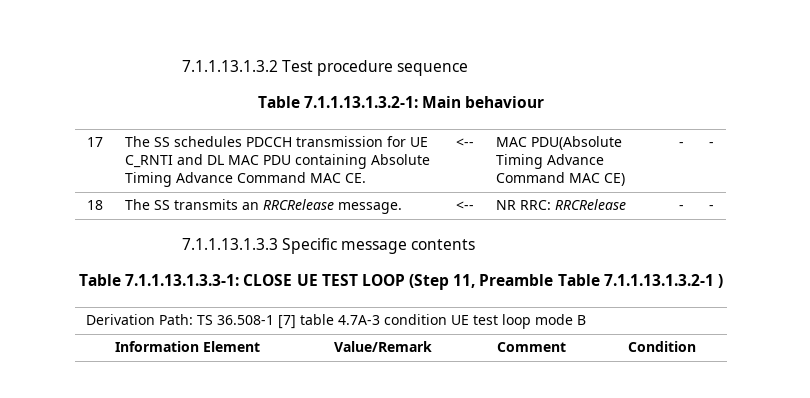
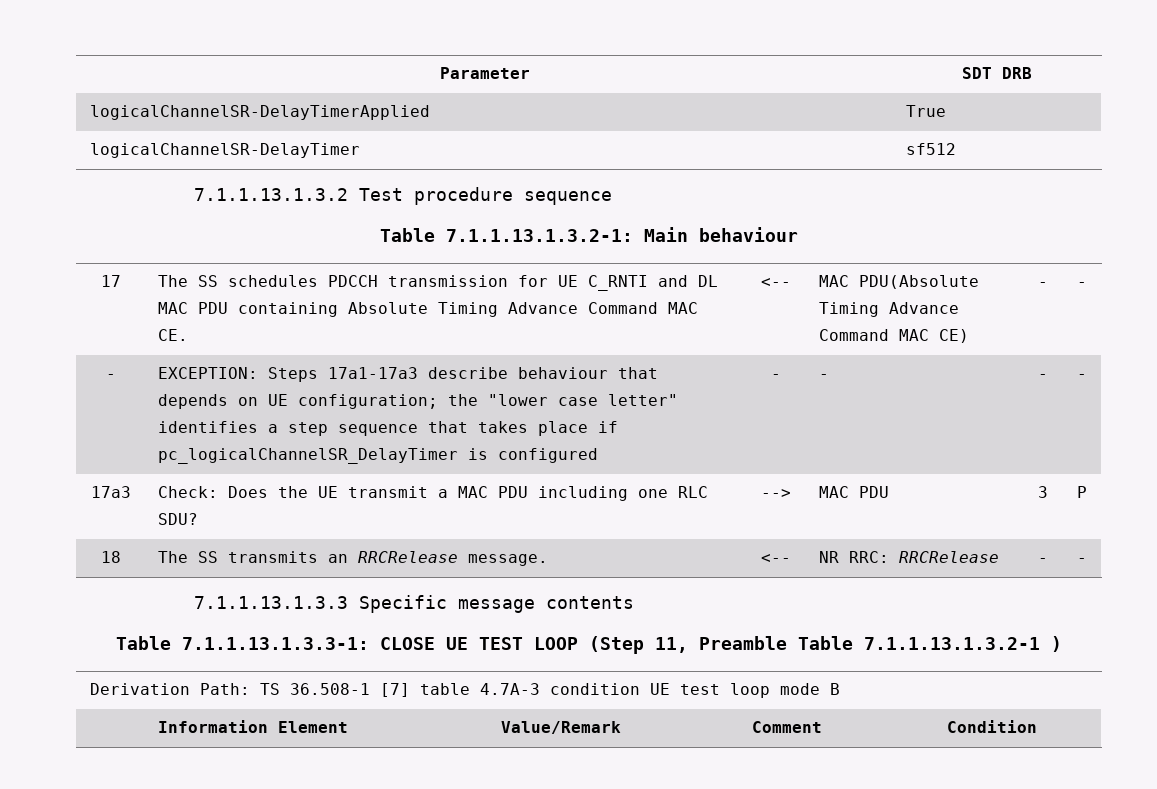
(181, 66) none -> [439,67,530,79] [962,67,1032,79] [89,105,430,120] [905,105,946,117] [89,143,360,158] [905,143,956,155] Parameter | SDT DRB // logicalChannelSR-DelayTimerApplied | True // logicalChannelSR-DelayTimer | sf512 //
(714, 144) none -> [105,374,116,379] [157,367,658,382] [157,394,678,409] [157,421,618,436] [157,448,598,464] [771,374,781,379] [818,374,829,379] [1038,374,1048,379] [1077,374,1087,379] [90,486,131,498] [157,486,708,501] [157,513,198,525] [761,489,791,498] [818,486,889,498] [1038,486,1048,498] [1077,486,1087,498] // - | EXCEPTION: Steps 17a1-17a3 describe behaviour that depends on UE configuration; the "lower case letter" identifies a step sequence that takes place if pc_logicalChannelSR_DelayTimer is configured | - | - | - | - // 17a3 | Check: Does the UE transmit a MAC PDU including one RLC SDU? | --> | MAC PDU | 3 | P

